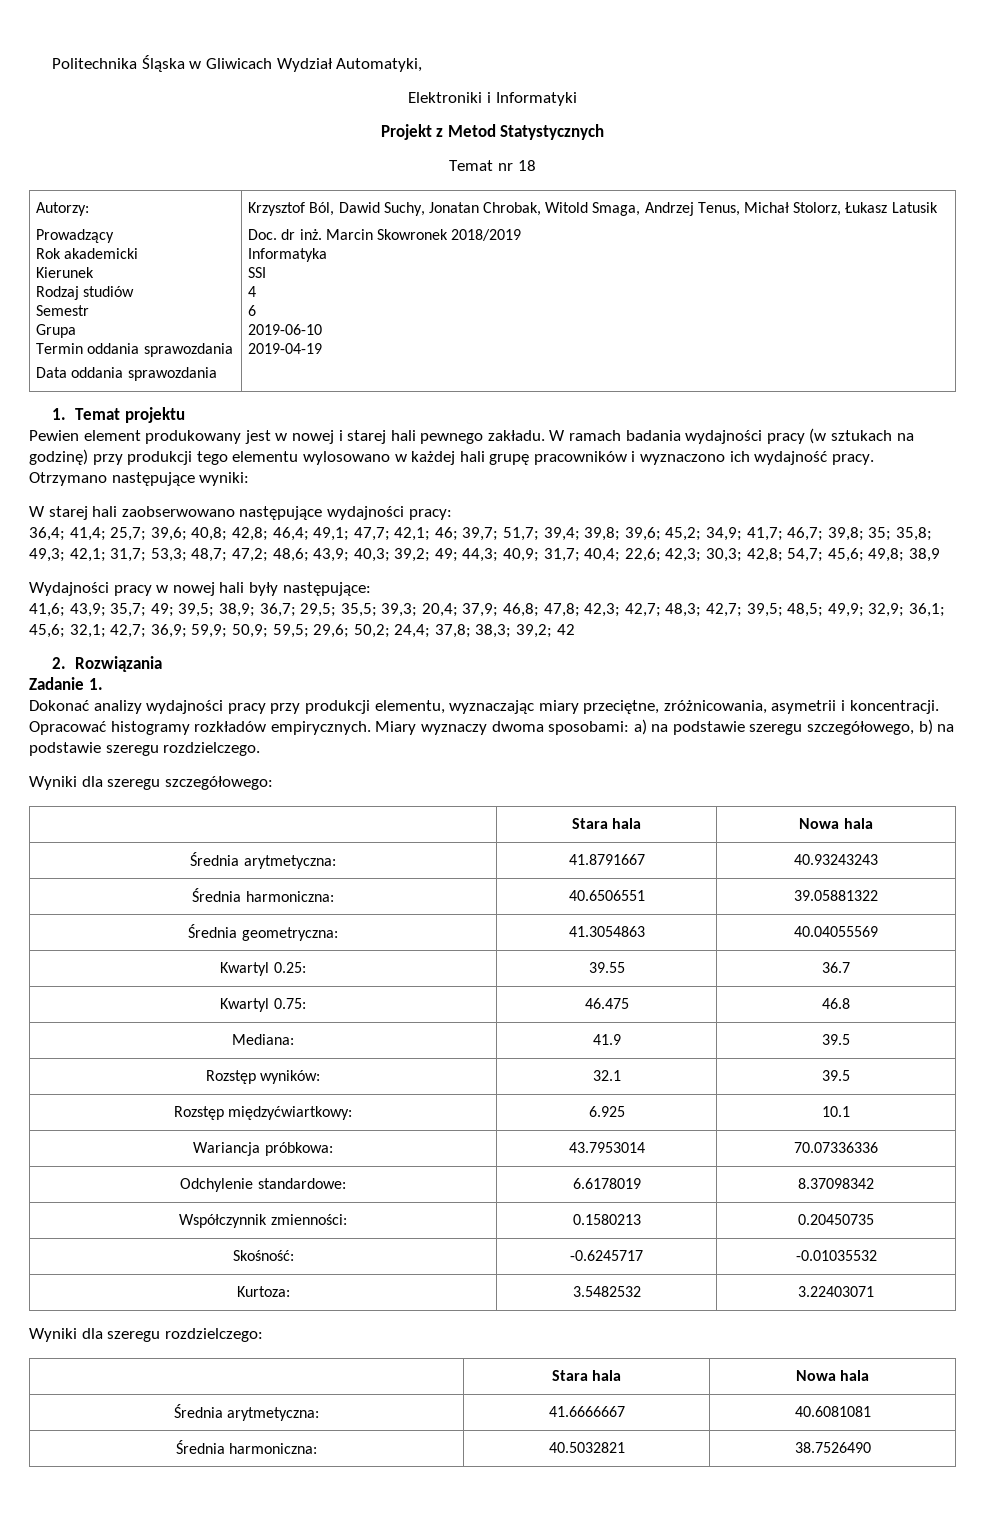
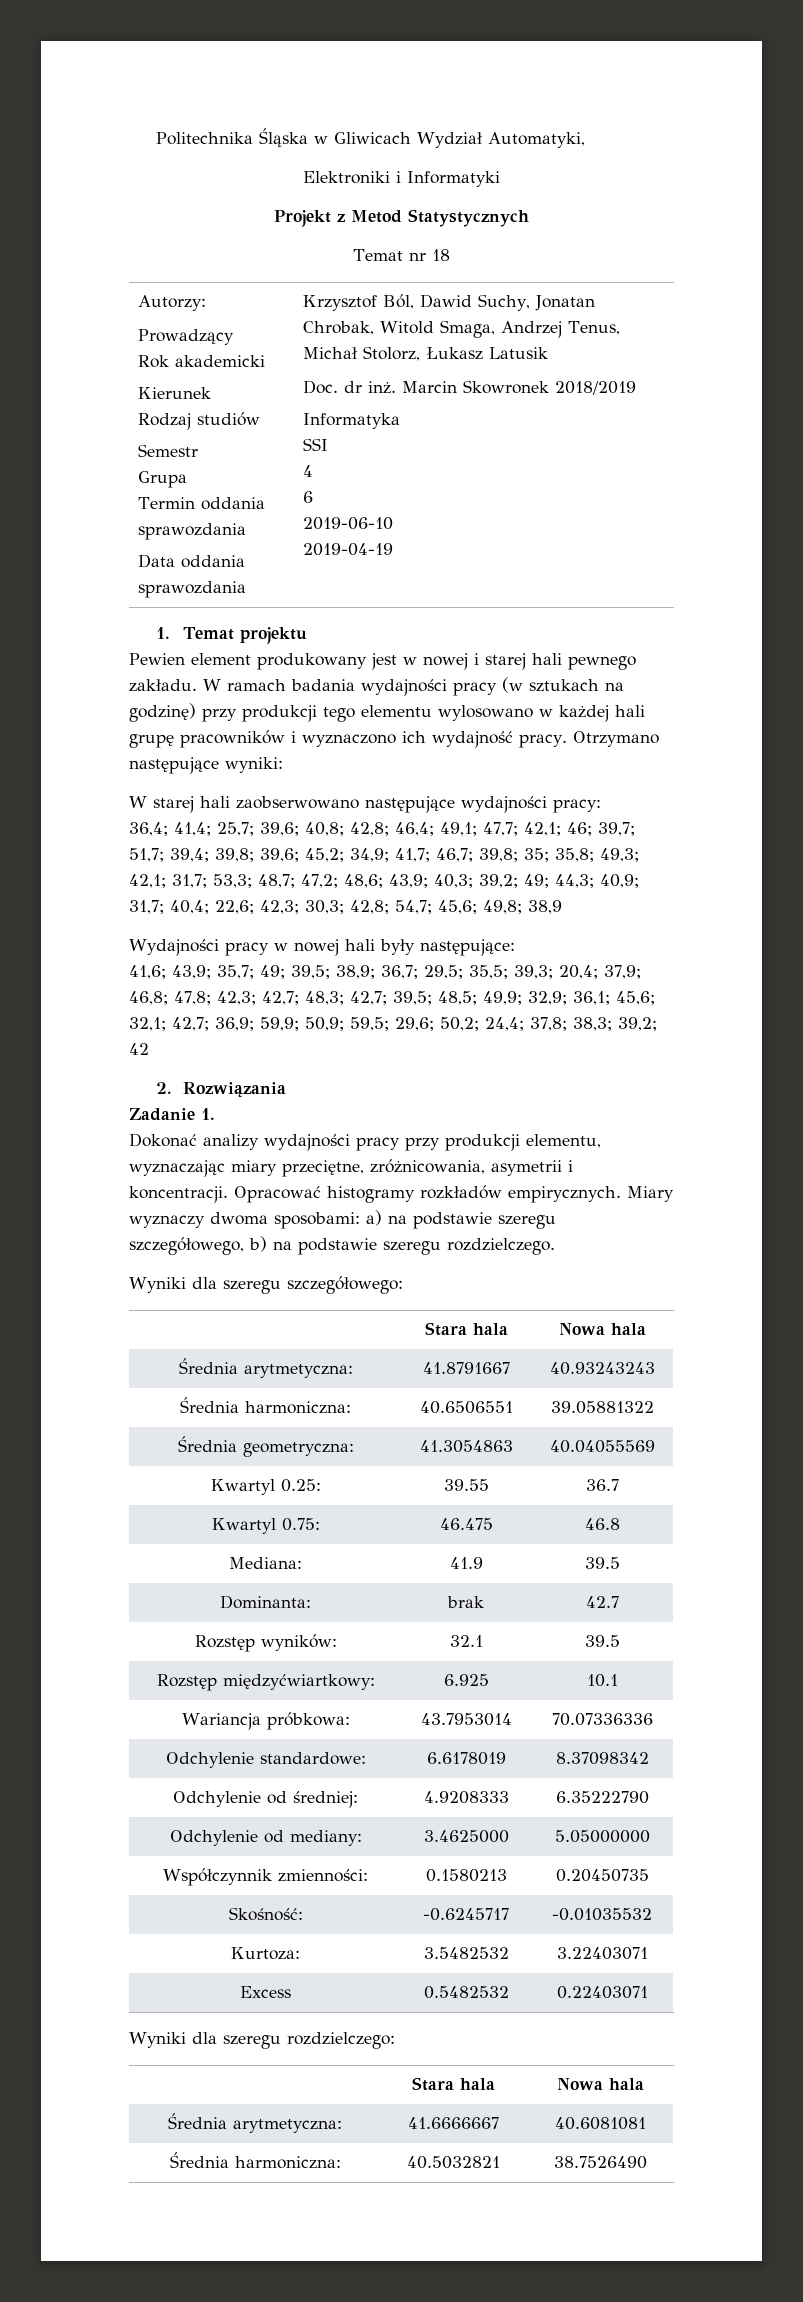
(850, 1039) none -> [220,1595,311,1609] [447,1596,484,1608] [585,1596,619,1608] // Dominanta: | brak | 42.7
(874, 1183) none -> [173,1791,358,1808] [423,1791,509,1804] [555,1791,649,1804] [169,1830,362,1846] [423,1830,509,1843] [554,1830,650,1843] // Odchylenie od średniej: | 4.9208333 | 6.35222790 // Odchylenie od mediany: | 3.4625000 | 5.05000000
(874, 1291) none -> [240,1986,291,1998] [423,1986,509,1999] [556,1986,648,1999] // Excess | 0.5482532 | 0.22403071

